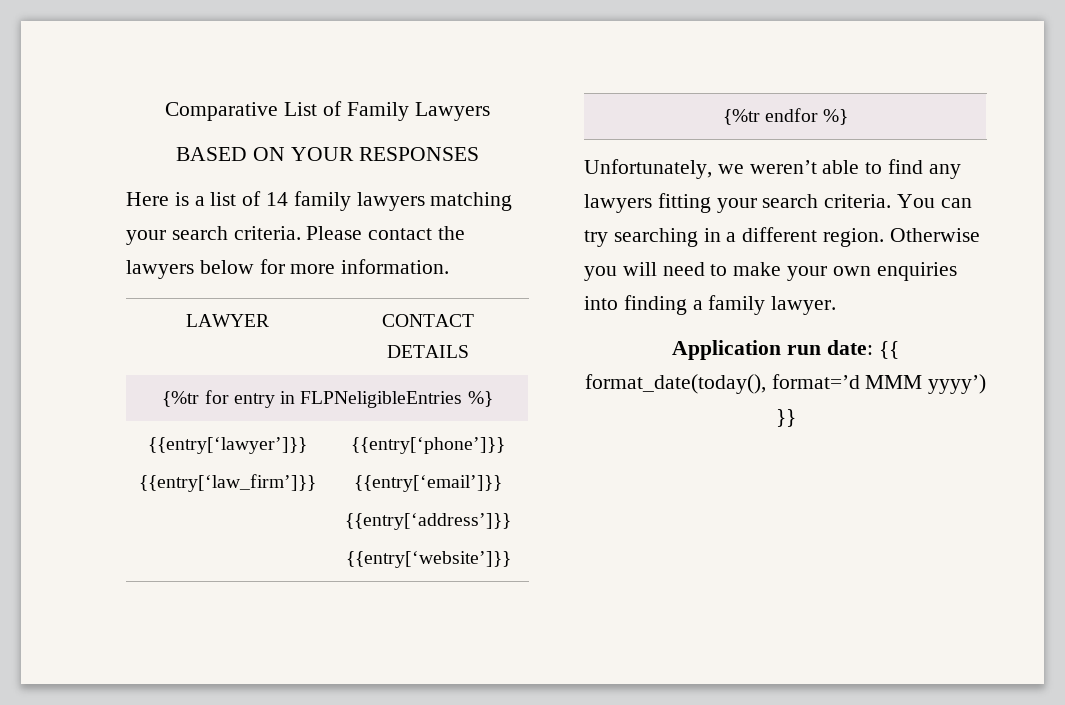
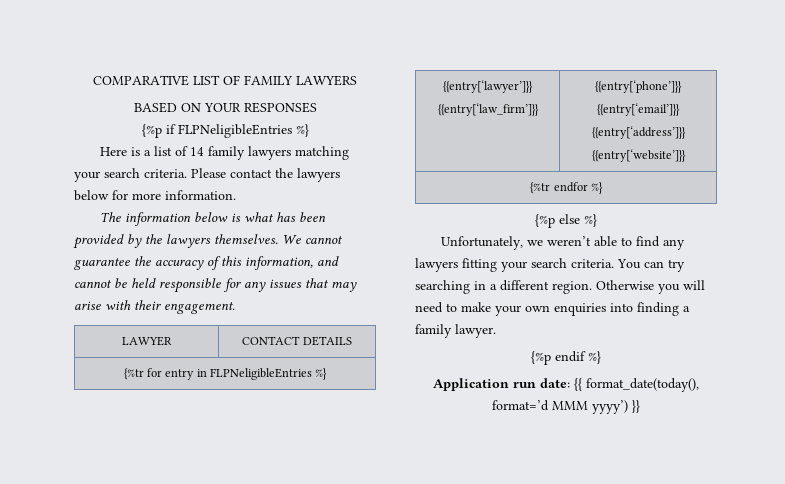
[165,101,490,121] Comparative List of Family Lawyers -> [93,75,357,86] COMPARATIVE LIST OF FAMILY LAWYERS
(479, 154) none -> [141,124,309,138] // {%p if FLPNeligibleEntries %}
(450, 266) none -> [99,212,326,226] [73,234,343,249] [74,256,339,270] [74,278,357,293] [74,300,235,314] // The information below is what has been provided by the lawyers themselves. We cannot guarantee the accuracy of this information, and cannot be held responsible for any issues that may arise with their engagement.
(849, 117) none -> [535,214,597,228] // {%p else %}
(837, 305) none -> [531,351,601,365] // {%p endif %}

